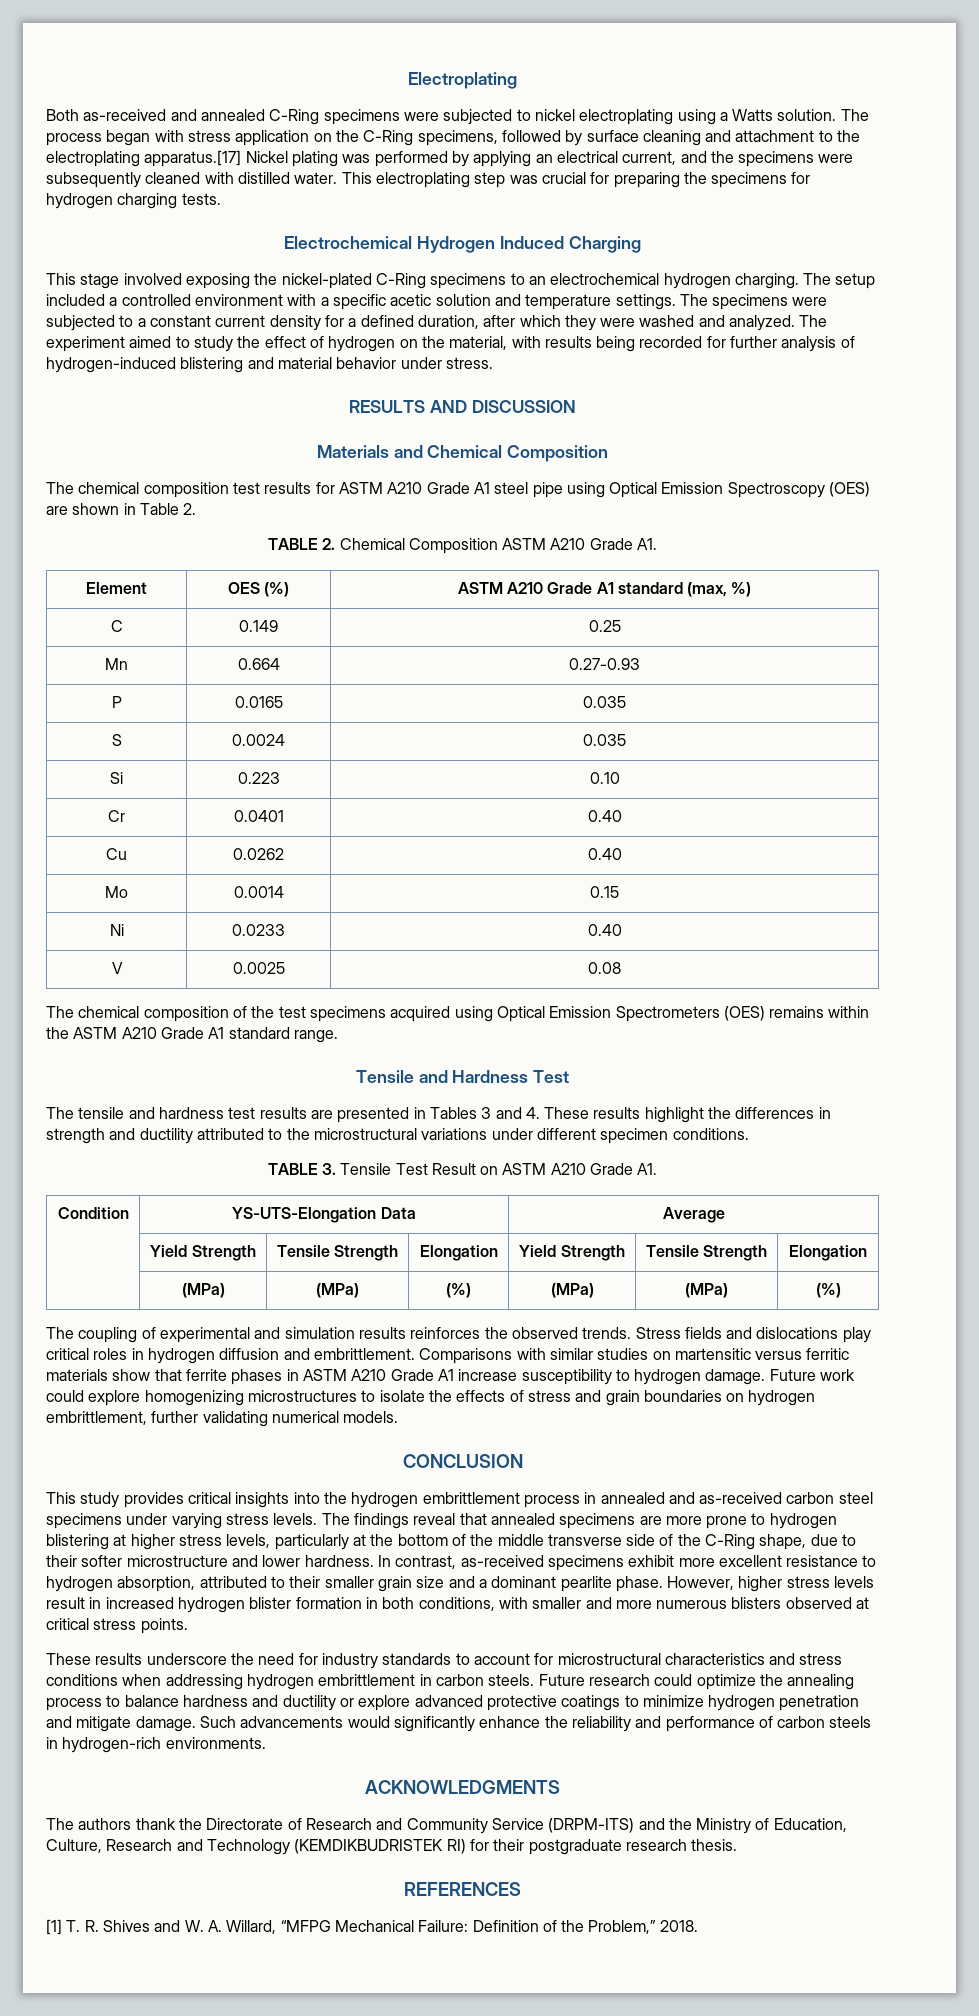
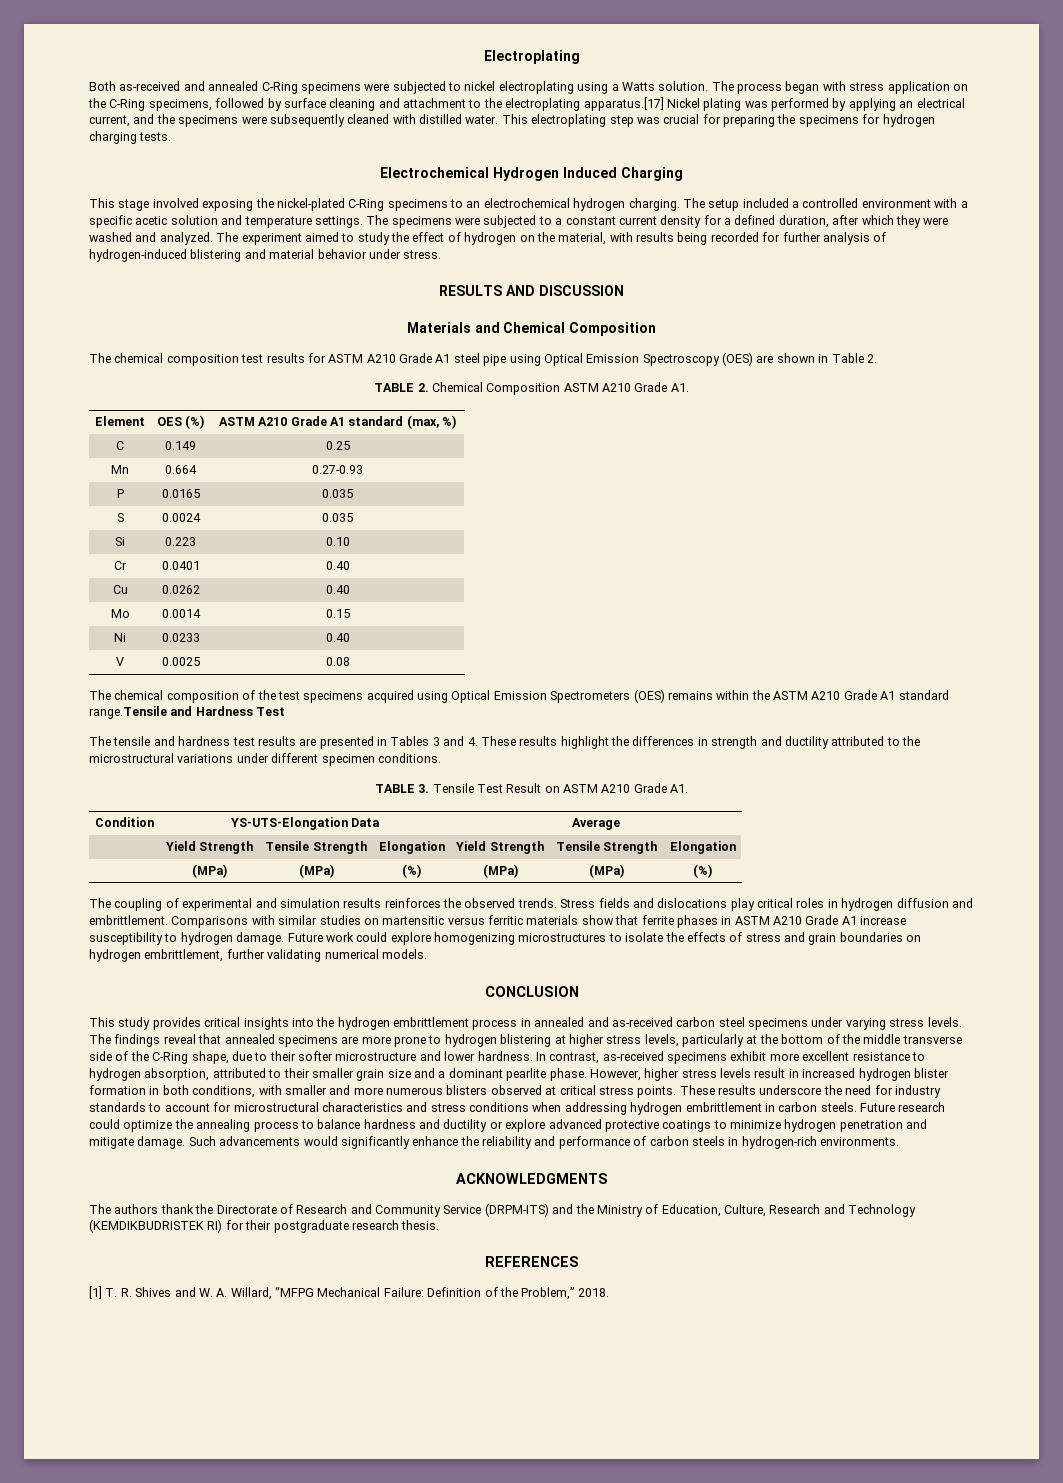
[293,1030,338,1043] [355,1070,414,1083] range. // Tensile -> [89,706,167,719] range.Tensile
(188, 1626) // -> (677, 1092) none

